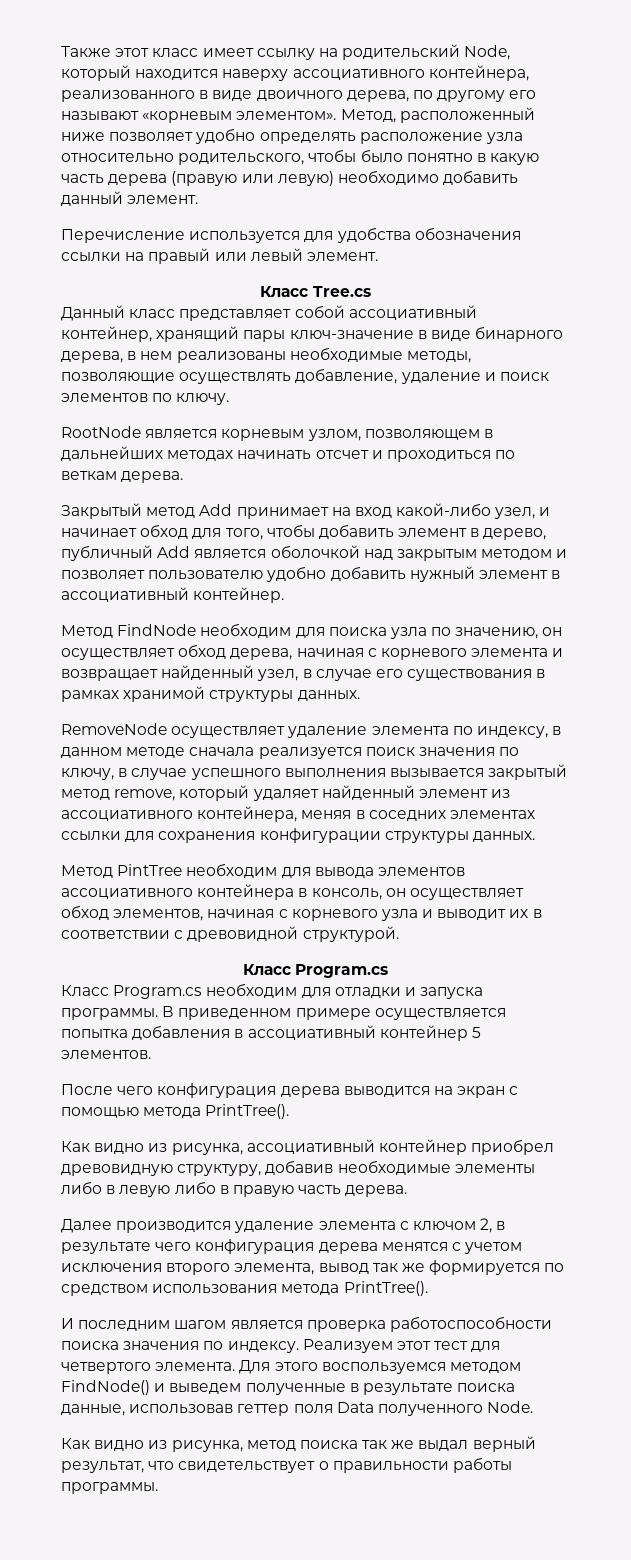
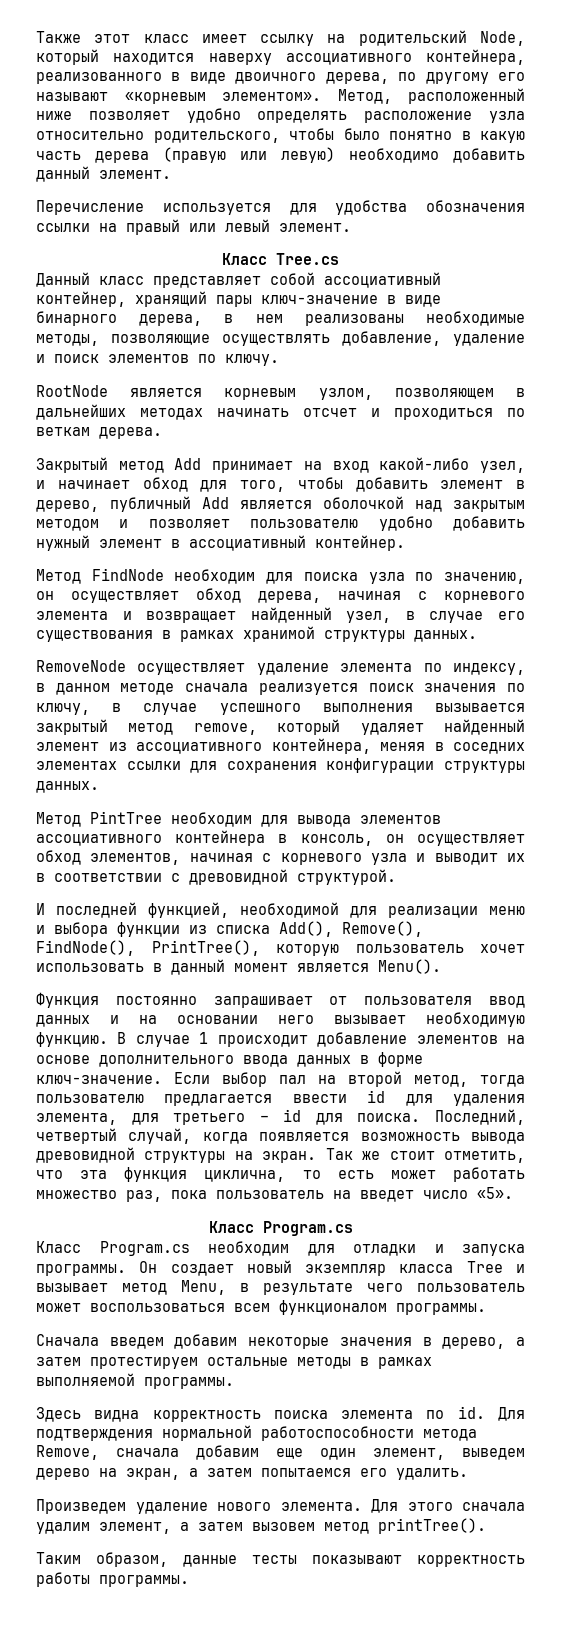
(399, 934) none -> [36,902,525,918] [36,921,423,937] [36,940,525,956] [36,959,441,975] [36,992,525,1008] [36,1012,525,1027] [36,1032,525,1047] [36,1052,423,1067] [36,1071,525,1087] [36,1090,525,1106] [36,1109,525,1125] [36,1128,525,1144] [36,1147,525,1163] [36,1167,525,1182] [36,1187,513,1202] // И последней функцией, необходимой для реализации меню и выбора функции из списка Add(), Remove(), FindNode(), PrintTree(), которую пользователь хочет использовать в данный момент является Menu(). // Функция постоянно запрашивает от пользователя ввод данных и на основании него вызывает необходимую функцию. В случае 1 происходит добавление элементов на основе дополнительного ввода данных в форме ключ-значение. Если выбор пал на второй метод, тогда пользователю предлагается ввести id для удаления элемента, для третьего – id для поиска. Последний, четвертый случай, когда появляется возможность вывода древовидной структуры на экран. Так же стоит отметить, что эта функция циклична, то есть может работать множество раз, пока пользователь на введет число «5».
[162,1006,506,1020] [61,1025,481,1041] [61,1050,151,1059] [61,1083,519,1098] [61,1104,290,1119] [61,1139,555,1155] [61,1160,535,1176] [61,1181,408,1197] [61,1218,506,1233] [61,1239,523,1254] [61,1260,565,1275] [61,1281,428,1296] [61,1316,552,1332] [61,1339,501,1353] [61,1360,521,1374] [61,1380,516,1395] [61,1401,534,1416] [61,1436,536,1452] [61,1461,449,1473] В приведенном примере осуществляется попытка добавления в ассоциативный контейнер 5 элементов. // После чего конфигурация дерева выводится на экран с помощью метода PrintTree(). // Как видно из рисунка, ассоциативный контейнер приобрел древовидную структуру, добавив необходимые элементы либо в левую либо в правую часть дерева. // Далее производится удаление элемента с ключом 2, в результате чего конфигурация дерева менятся с учетом исключения второго элемента, вывод так же формируется по средством использования метода PrintTree(). // И последним шагом является проверка работоспособности поиска значения по индексу. Реализуем этот тест для четвертого элемента. Для этого воспользуемся методом FindNode() и выведем полученные в результате поиска данные, использовав геттер поля Data полученного Node. // Как видно из рисунка, метод поиска так же выдал верный результат, что свидетельствует о правильности -> [139,1260,525,1276] [36,1280,525,1295] [36,1300,486,1315] [36,1334,525,1349] [36,1357,432,1369] [36,1373,234,1389] [36,1406,525,1422] [36,1425,477,1441] [36,1445,525,1460] [36,1468,468,1480] [36,1499,525,1514] [36,1518,486,1534] [36,1552,525,1567] Он создает новый экземпляр класса Tree и вызывает метод Menu, в результате чего пользователь может воспользоваться всем функционалом программы. // Сначала введем добавим некоторые значения в дерево, а затем протестируем остальные методы в рамках выполняемой программы. // Здесь видна корректность поиска элемента по id. Для подтверждения нормальной работоспособности метода Remove, сначала добавим еще один элемент, выведем дерево на экран, а затем попытаемся его удалить. // Произведем удаление нового элемента. Для этого сначала удалим элемент, а затем вызовем метод printTree(). // Таким образом, данные тесты показывают корректность

